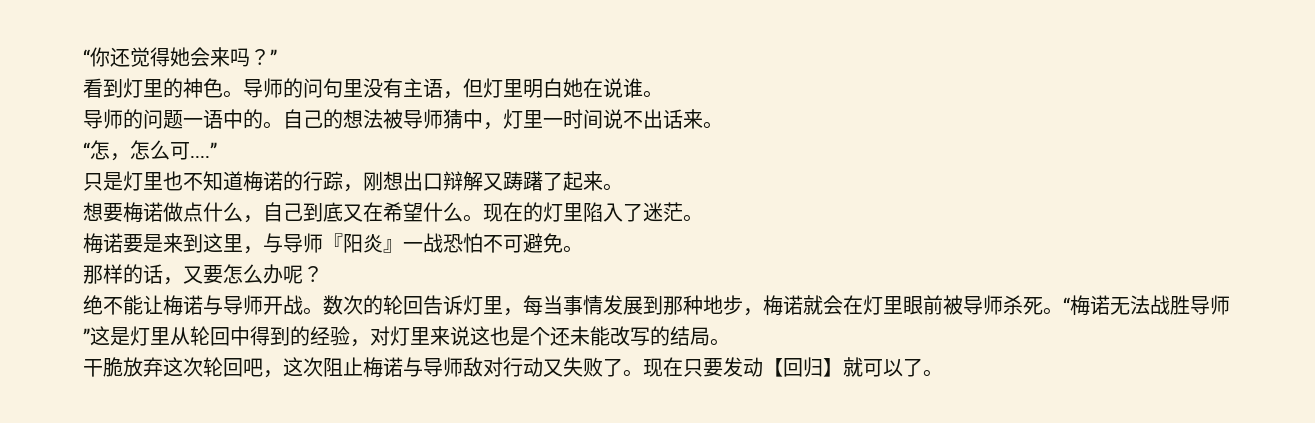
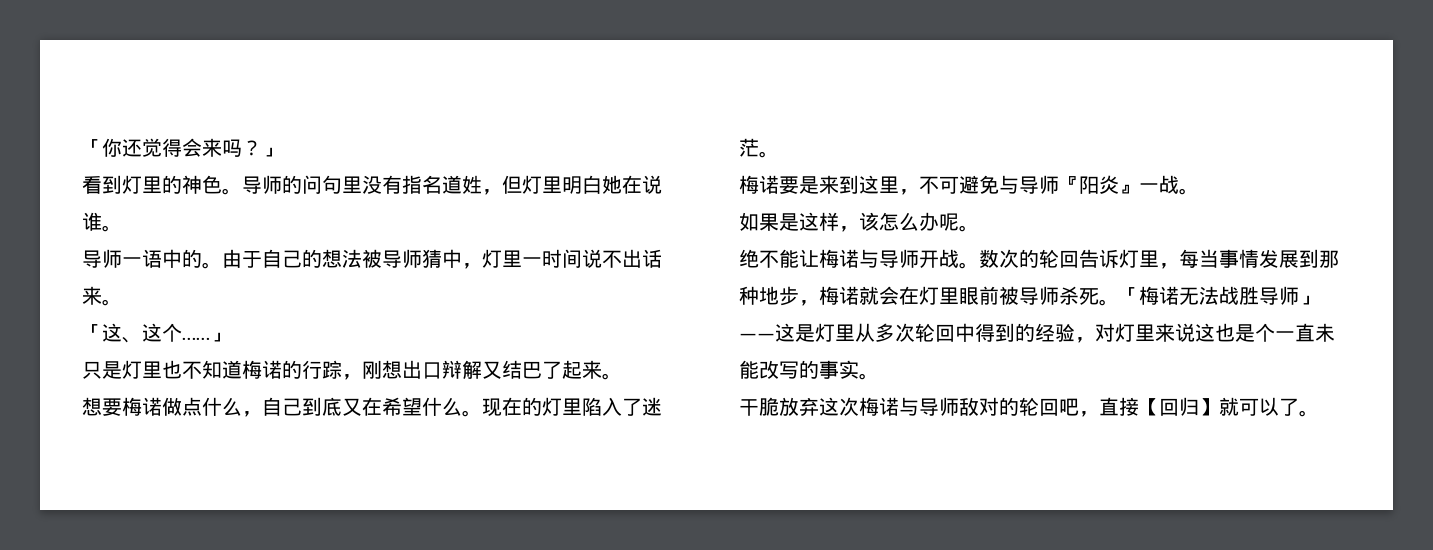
[83,49,90,65] “ -> [82,139,102,155] 「
[170,47,190,67] 她 -> (182, 147) none
[270,49,277,65] ” -> [262,147,282,157] 」
[403,78,443,98] 主语 -> [402,175,482,194] 指名道姓
[123,109,183,129] 的问题 -> (122, 258) none
(283, 125) none -> [222,249,262,268] 由于
[83,140,217,161] “怎，怎么可....” -> [82,323,230,343] 「这、这个……」
[503,171,543,191] 踌躇 -> [502,360,542,379] 结巴
(263, 250) none -> [919,175,999,194] 不可避免
[443,233,583,253] [83,264,223,285] 恐怕不可避免。 // 那样的话，又要 -> [1179,188,1199,195] [739,212,879,232] 。 // 如果是这样，该
[303,266,323,282] ？ -> [959,225,979,232] 。
[1063,297,1070,313] “ -> [1119,287,1139,303] 「
[83,328,90,344] ” -> [1299,295,1319,305] [739,333,775,340] 」——
(190, 336) none -> [875,323,915,342] 多次
[550,326,570,346] 还 -> [1275,323,1315,342] 一直
[670,326,710,346] 结局 -> [819,360,859,379] 事实
[203,357,763,378] 轮回吧，这次阻止梅诺与导师敌对行动又失败了。现在只要发动 -> [859,397,1139,417] 梅诺与导师敌对的轮回吧，直接

